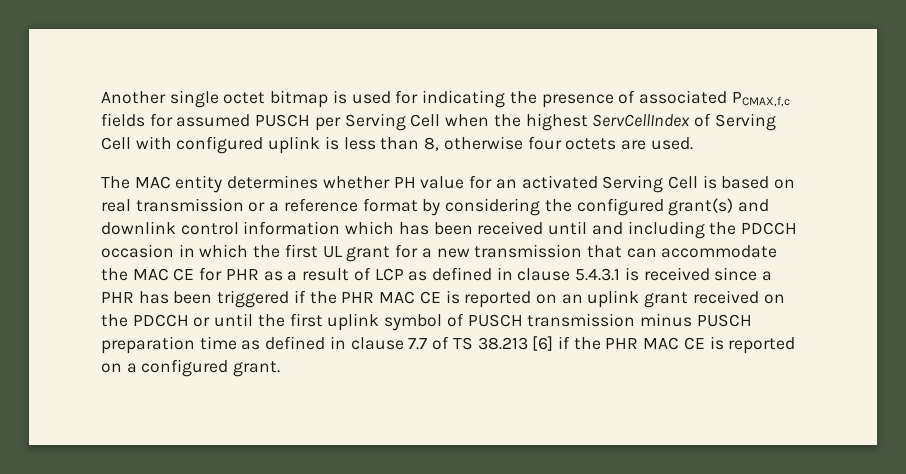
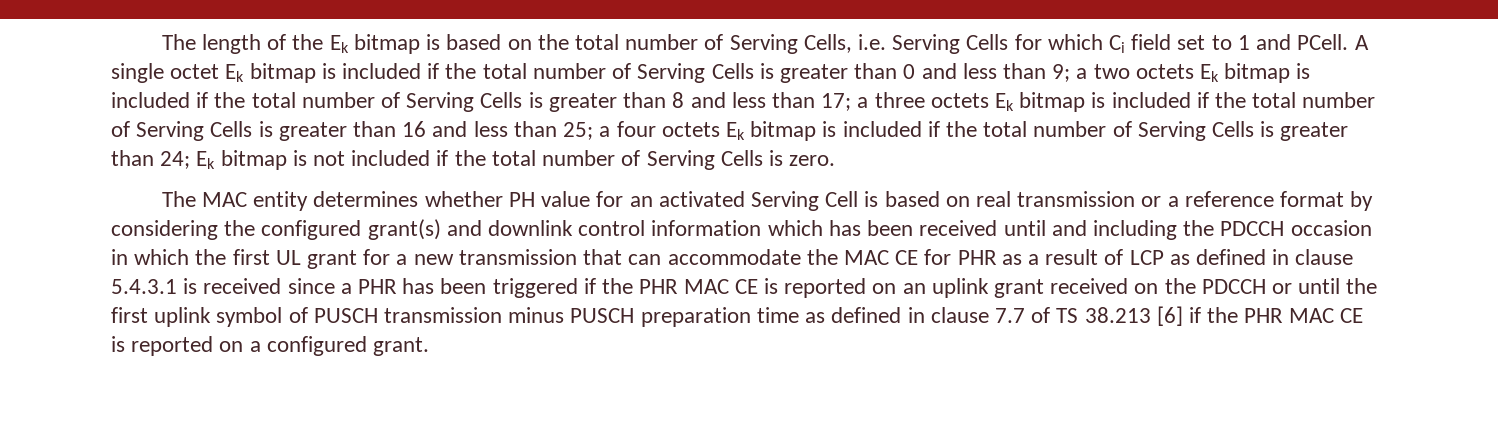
[101,91,166,104] Another -> [161,34,1369,54] The length of the Ek bitmap is based on the total number of Serving Cells, i.e. Serving Cells for which Ci field set to 1 and PCell. A
[270,90,790,108] [101,113,776,131] [101,136,693,154] bitmap is used for indicating the presence of associated PCMAX,f,c fields for assumed PUSCH per Serving Cell when the highest ServCellIndex of Serving Cell with configured uplink is less than 8, otherwise four octets are used. -> [225,63,1311,83] [111,92,1376,112] [111,121,1349,141] [111,150,836,170] Ek bitmap is included if the total number of Serving Cells is greater than 0 and less than 9; a two octets Ek bitmap is included if the total number of Serving Cells is greater than 8 and less than 17; a three octets Ek bitmap is included if the total number of Serving Cells is greater than 16 and less than 25; a four octets Ek bitmap is included if the total number of Serving Cells is greater than 24; Ek bitmap is not included if the total number of Serving Cells is zero.

